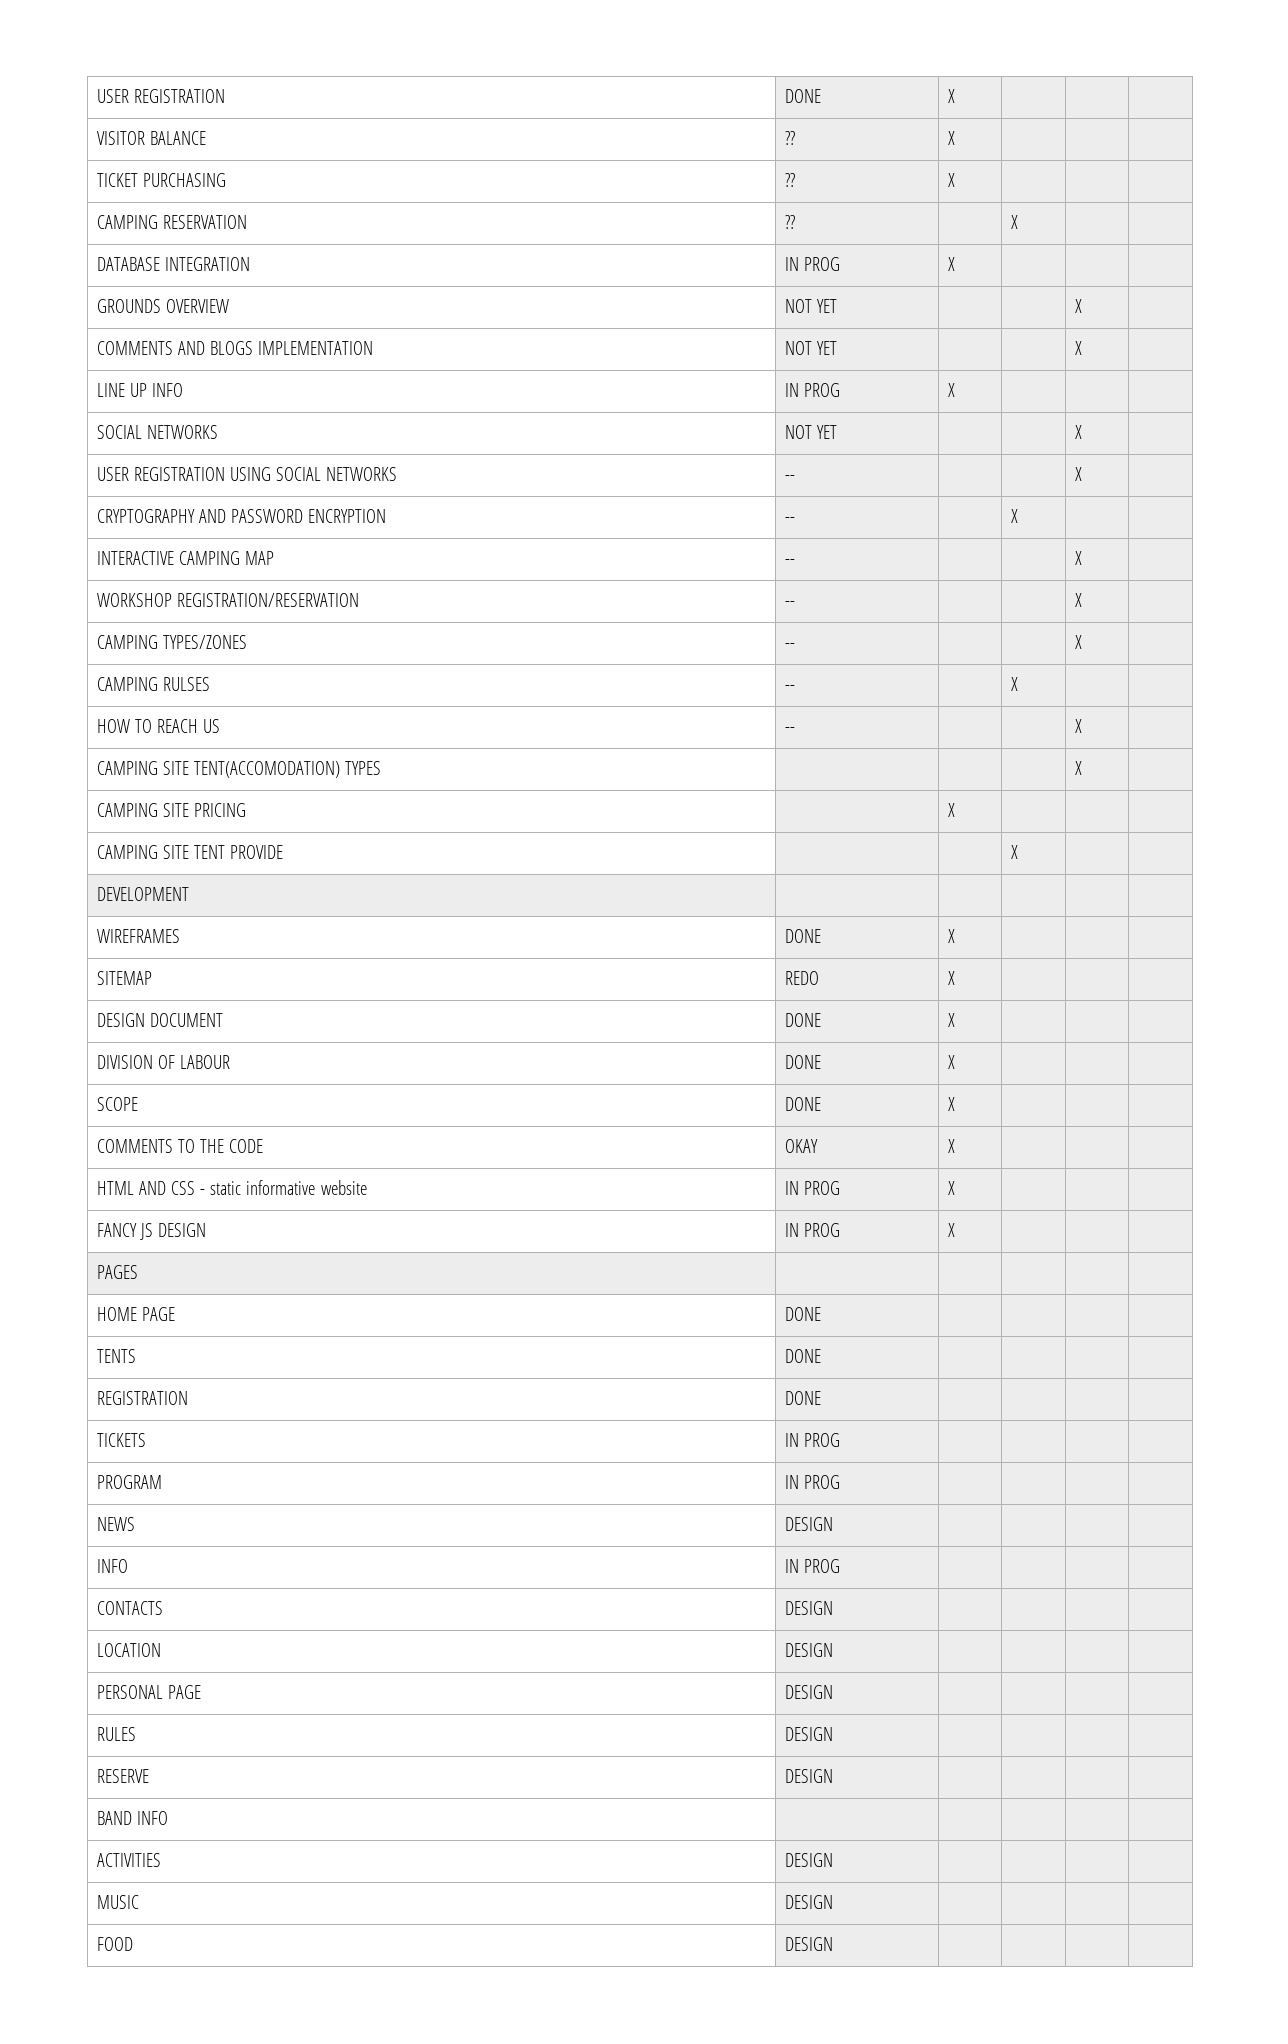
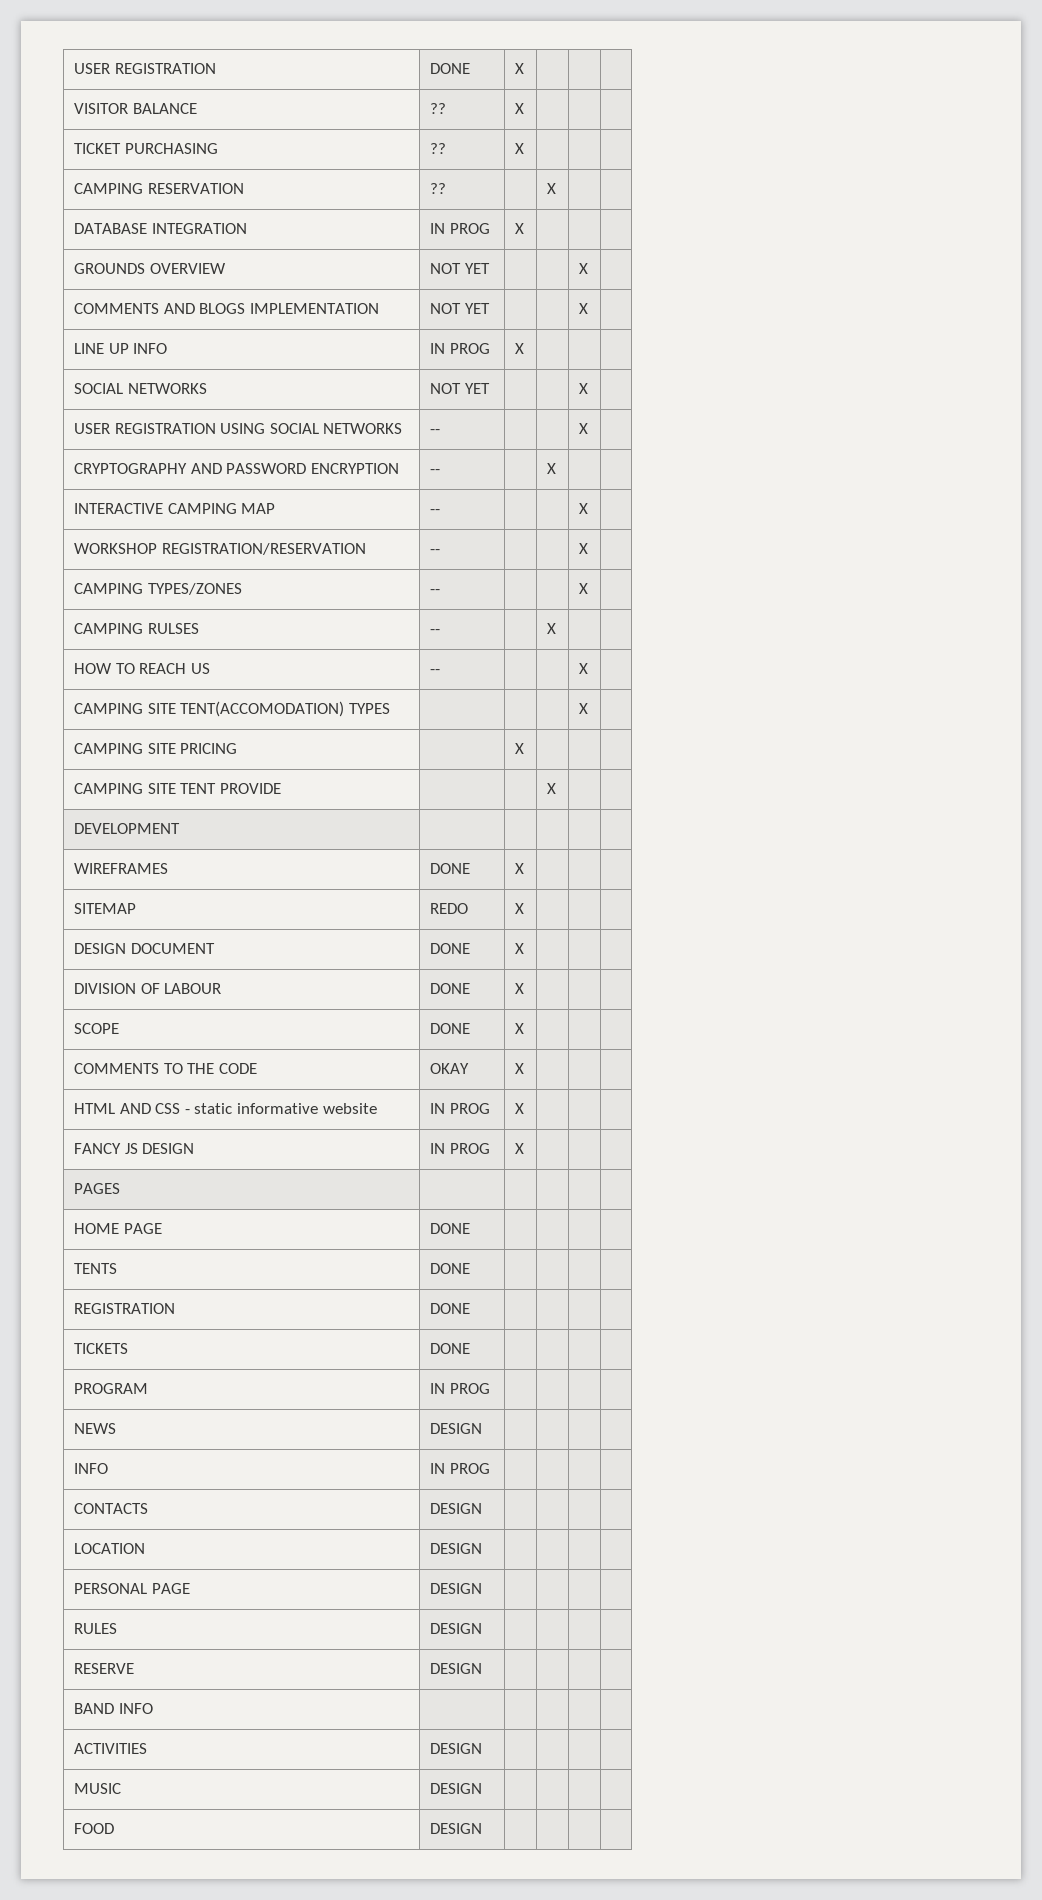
[784,1433,840,1447] IN PROG -> [430,1343,471,1354] DONE

